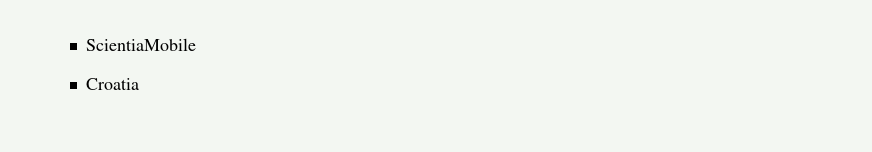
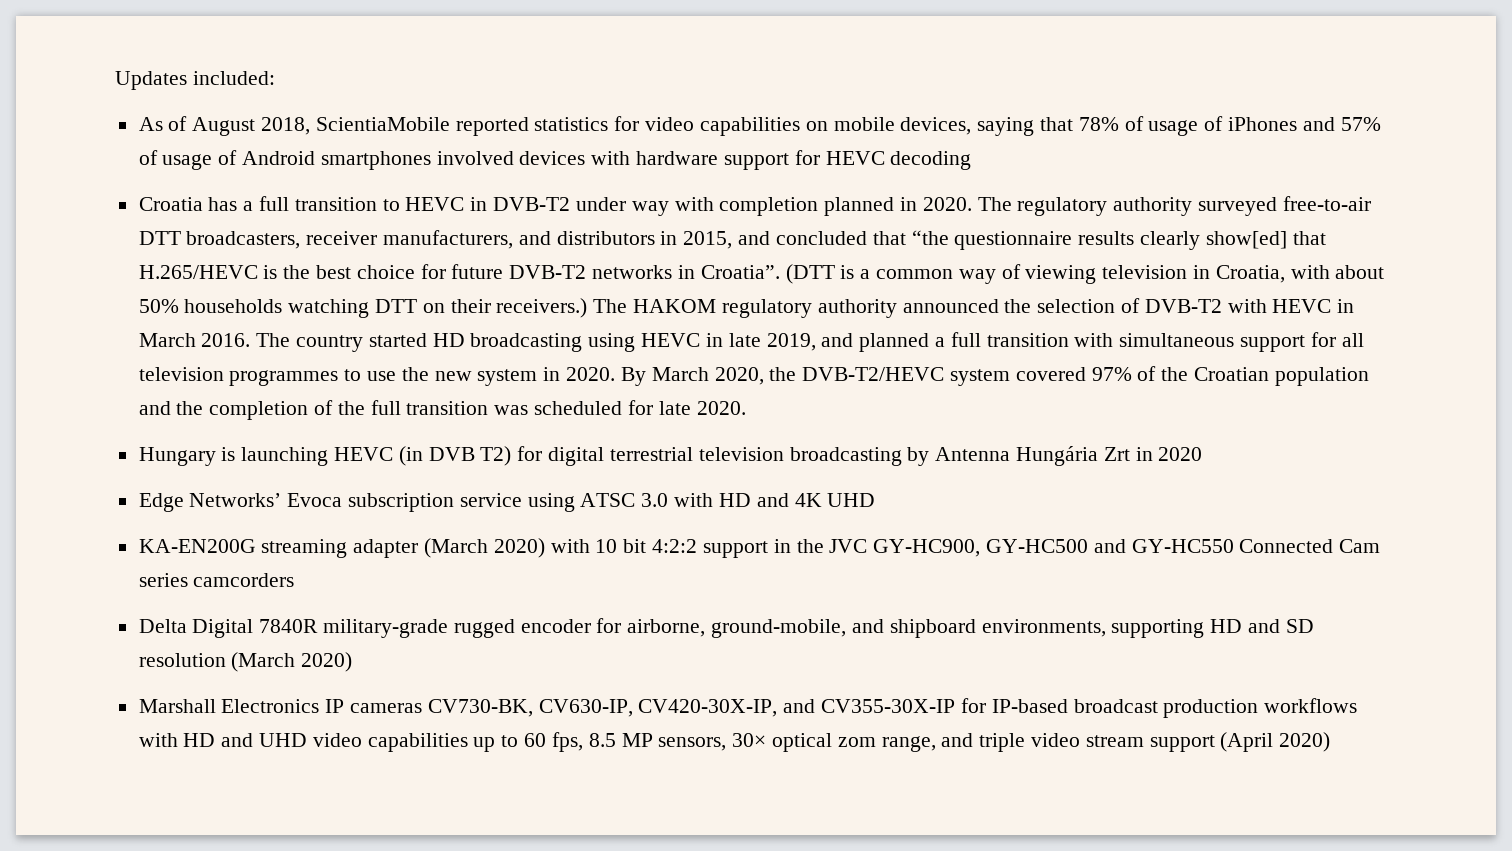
[85,38,196,51] [85,78,139,90] ScientiaMobile // Croatia -> [115,71,275,90] [138,116,1381,136] [138,150,972,170] [138,196,1371,216] [138,230,1326,250] [138,264,1385,284] [138,298,1355,318] [138,332,1364,352] [138,366,1369,386] [138,400,746,420] [138,446,1203,466] [138,493,876,512] [138,538,1381,558] [138,573,295,587] [138,618,1314,638] [138,652,353,672] [138,698,1358,718] [138,732,1331,752] Updates included: // As of August 2018, ScientiaMobile reported statistics for video capabilities on mobile devices, saying that 78% of usage of iPhones and 57% of usage of Android smartphones involved devices with hardware support for HEVC decoding // Croatia has a full transition to HEVC in DVB-T2 under way with completion planned in 2020. The regulatory authority surveyed free-to-air DTT broadcasters, receiver manufacturers, and distributors in 2015, and concluded that “the questionnaire results clearly show[ed] that H.265/HEVC is the best choice for future DVB-T2 networks in Croatia”. (DTT is a common way of viewing television in Croatia, with about 50% households watching DTT on their receivers.) The HAKOM regulatory authority announced the selection of DVB-T2 with HEVC in March 2016. The country started HD broadcasting using HEVC in late 2019, and planned a full transition with simultaneous support for all television programmes to use the new system in 2020. By March 2020, the DVB-T2/HEVC system covered 97% of the Croatian population and the completion of the full transition was scheduled for late 2020. // Hungary is launching HEVC (in DVB T2) for digital terrestrial television broadcasting by Antenna Hungária Zrt in 2020 // Edge Networks’ Evoca subscription service using ATSC 3.0 with HD and 4K UHD // KA-EN200G streaming adapter (March 2020) with 10 bit 4:2:2 support in the JVC GY-HC900, GY-HC500 and GY-HC550 Connected Cam series camcorders // Delta Digital 7840R military-grade rugged encoder for airborne, ground-mobile, and shipboard environments, supporting HD and SD resolution (March 2020) // Marshall Electronics IP cameras CV730-BK, CV630-IP, CV420-30X-IP, and CV355-30X-IP for IP-based broadcast production workflows with HD and UHD video capabilities up to 60 fps, 8.5 MP sensors, 30× optical zom range, and triple video stream support (April 2020)

